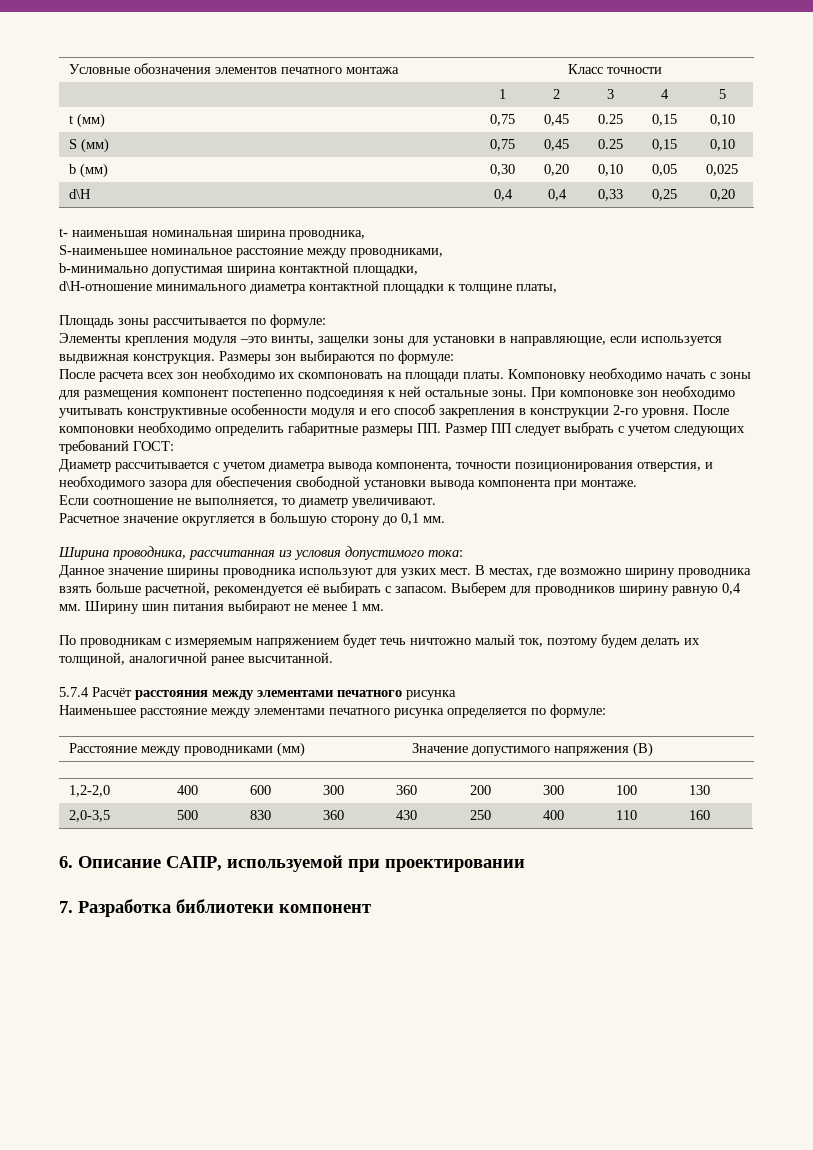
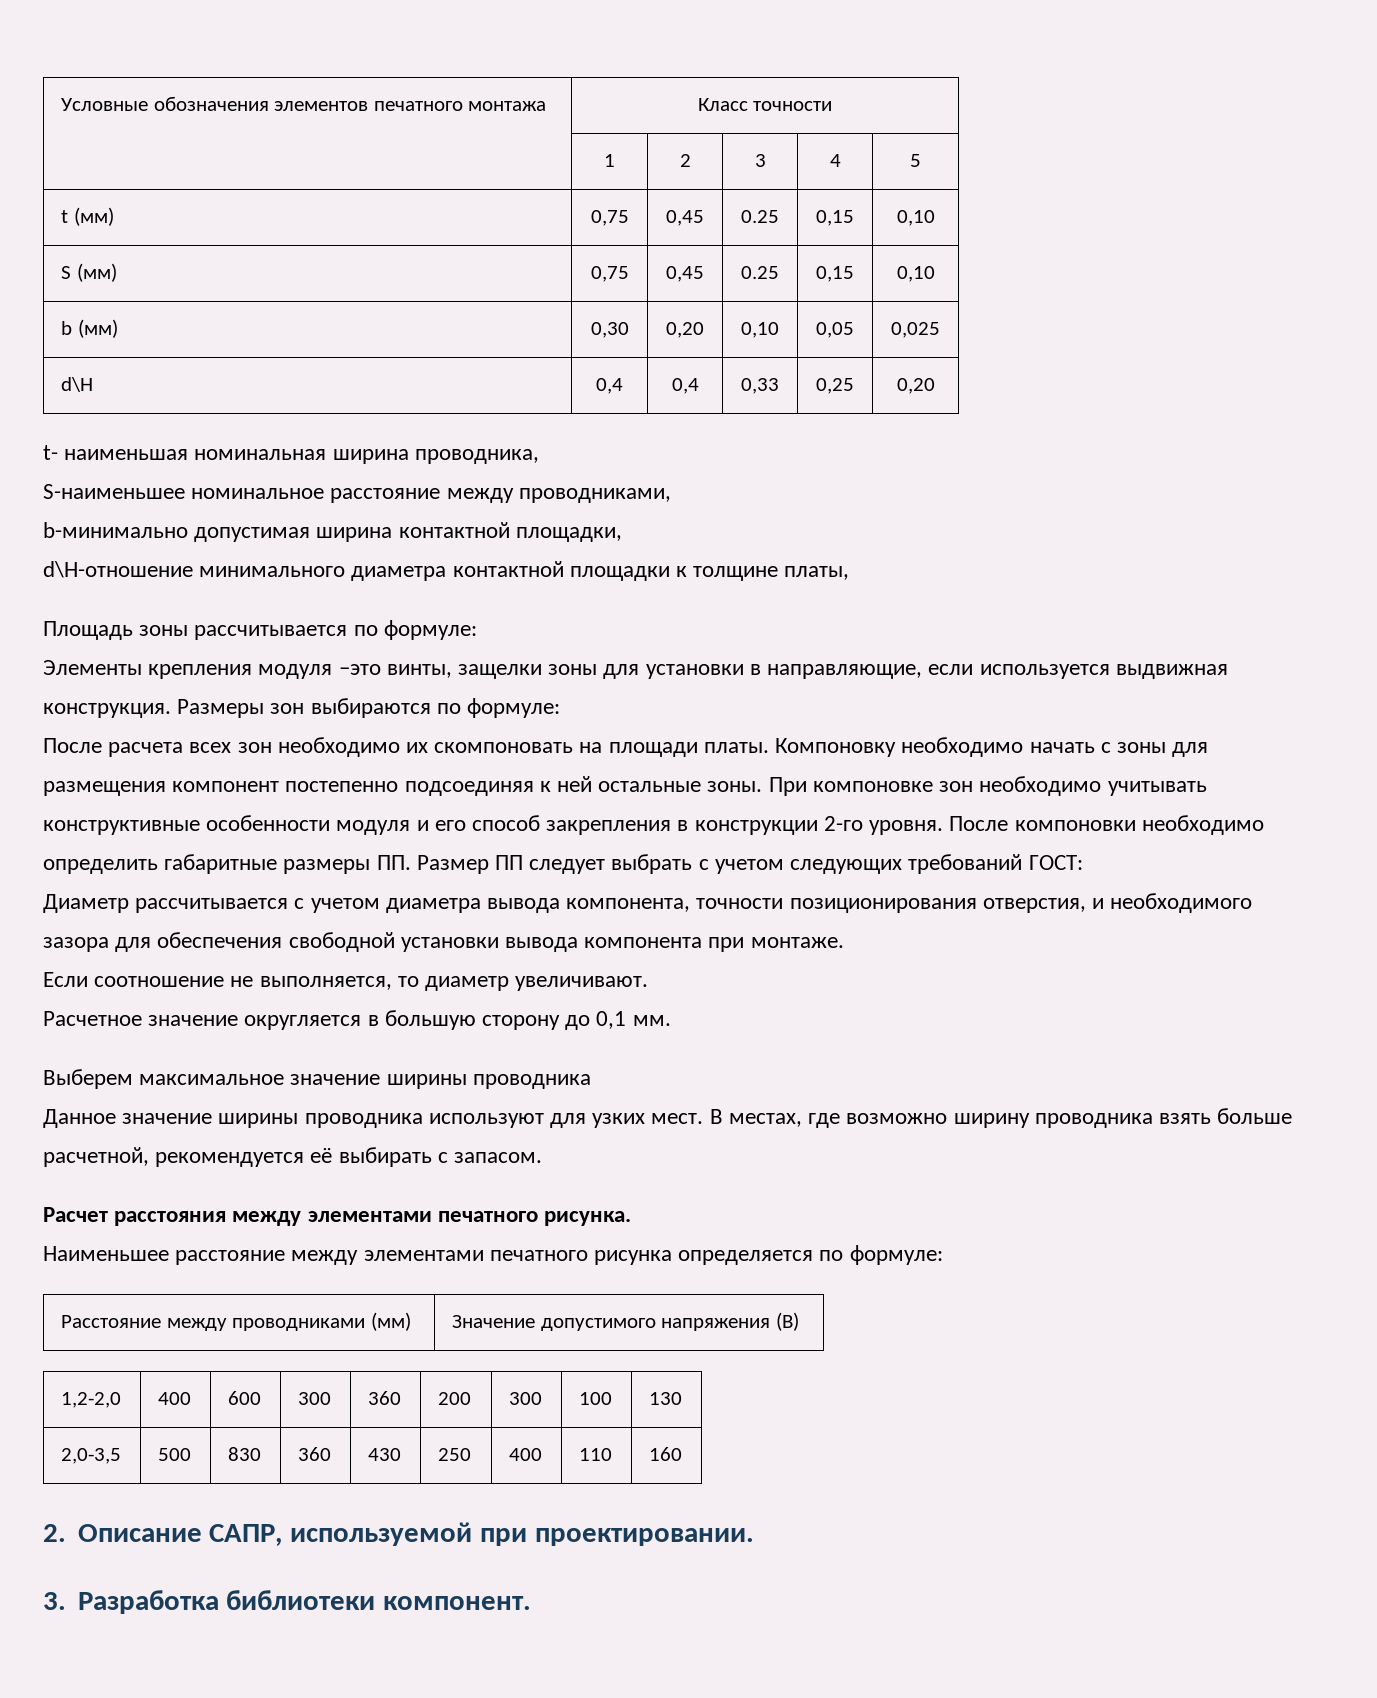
[58,546,463,560] Ширина проводника, рассчитанная из условия допустимого тока: -> [43,1069,591,1089] Выберем максимальное значение ширины проводника
[451,582,741,596] [59,600,384,614] [59,634,700,648] [59,652,333,666] [59,687,132,697] Выберем для проводников ширину равную 0,4 мм. Ширину шин питания выбирают не менее 1 мм. // По проводникам с измеряемым напряжением будет течь ничтожно малый ток, поэтому будем делать их толщиной, аналогичной ранее высчитанной. // 5.7.4 Расчёт -> [43,1207,108,1222] // Расчет
[406,690,456,700] рисунка -> [544,1211,632,1226] рисунка.
[59,856,73,868] 6. -> [43,1524,66,1542] 2.
[385,859,525,872] [59,901,73,913] проектировании // 7. -> [534,1528,754,1546] [43,1592,66,1610] проектировании. // 3.
[279,904,371,913] компонент -> [383,1596,532,1610] компонент.

